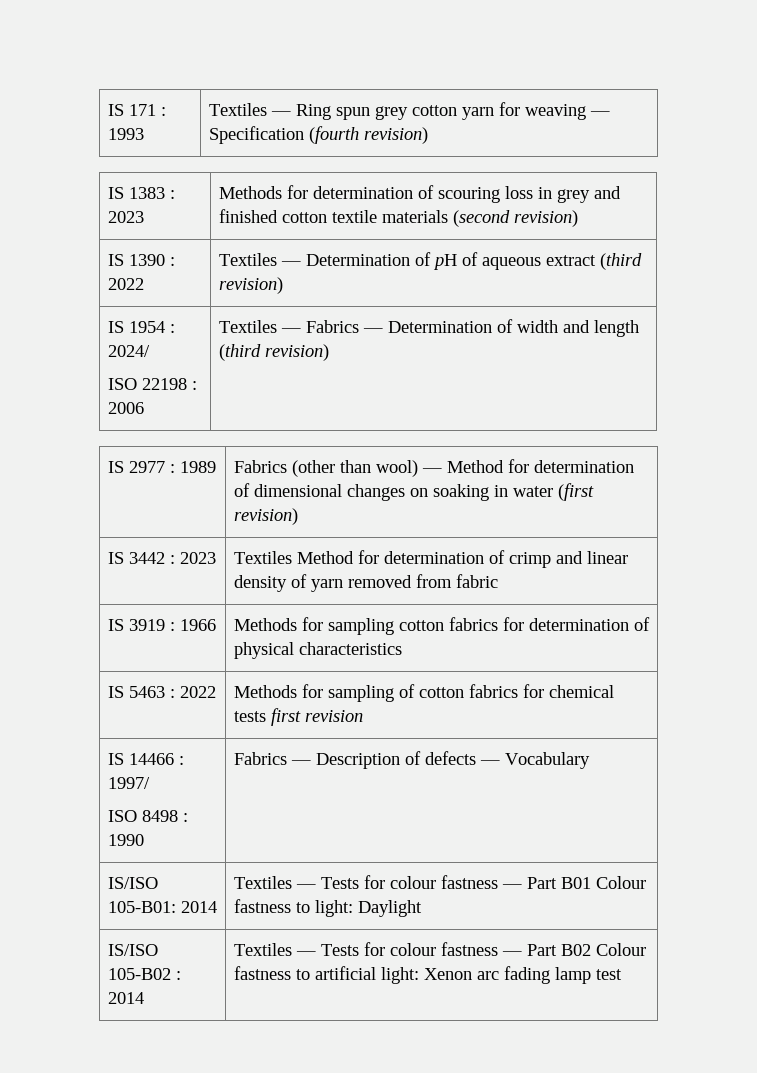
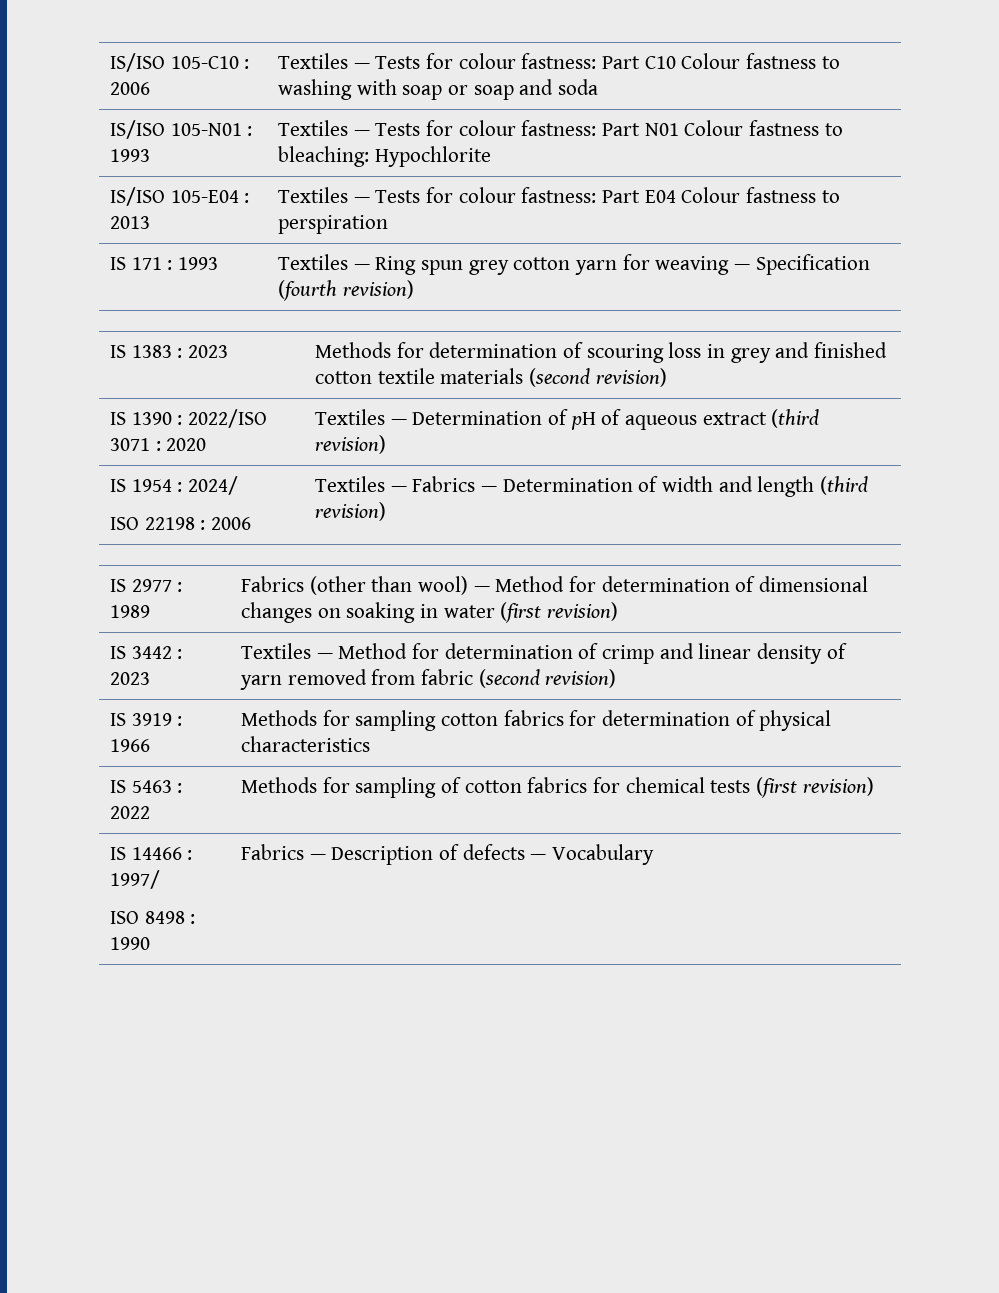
(107, 110) none -> [110,53,250,72] [110,82,151,95] [278,53,840,69] [278,79,599,100] [110,120,253,139] [110,149,151,162] [278,120,843,136] [278,146,491,167] [110,187,250,206] [110,216,151,229] [278,187,840,203] [278,215,389,234] IS/ISO 105-C10 : 2006 | Textiles — Tests for colour fastness: Part C10 Colour fastness to washing with soap or soap and soda // IS/ISO 105-N01 : 1993 | Textiles — Tests for colour fastness: Part N01 Colour fastness to bleaching: Hypochlorite // IS/ISO 105-E04 : 2013 | Textiles — Tests for colour fastness: Part E04 Colour fastness to perspiration //
[107,278,144,290] 2022 -> [188,409,268,428] [110,438,207,451] 2022/ISO 3071 : 2020
(292, 557) none -> [316,653,333,659] —
(498, 581) none -> [478,669,617,688] (second revision)
[270,708,363,726] first revision -> [756,777,874,798] (first revision)
[107,877,158,889] [107,901,217,913] [233,875,646,889] [233,899,422,917] [107,944,158,956] [107,968,181,980] [107,992,144,1004] [233,942,646,956] [233,966,622,984] // IS/ISO 105-B01: 2014 | Textiles — Tests for colour fastness — Part B01 Colour fastness to light: Daylight // IS/ISO 105-B02 : 2014 | Textiles — Tests for colour fastness — Part B02 Colour fastness to artificial light: Xenon arc fading lamp test -> (655, 854) none

